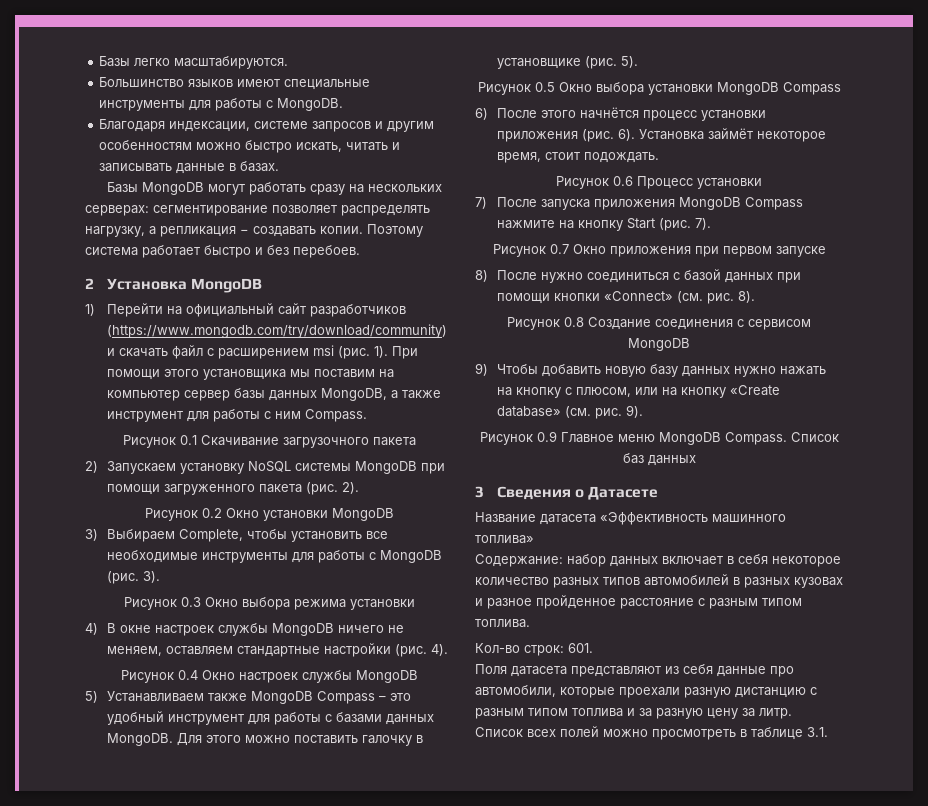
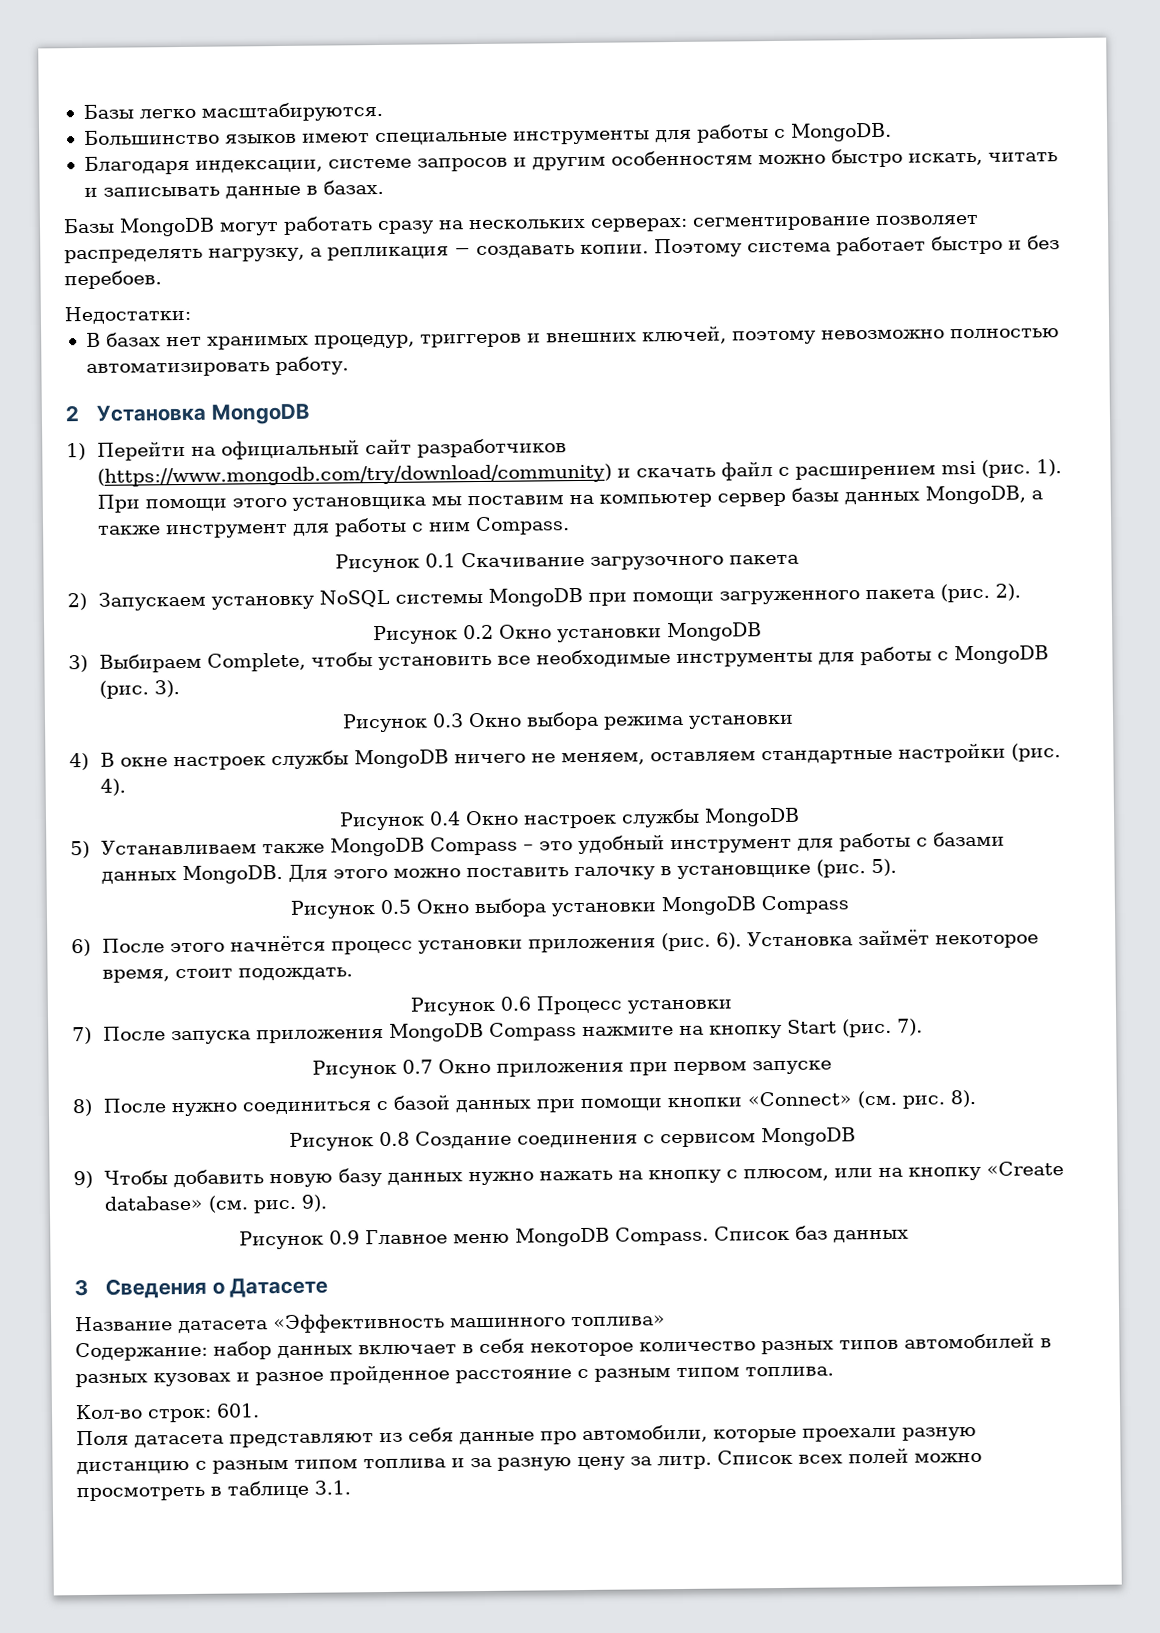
(360, 251) none -> [64,305,191,325] [85,325,1060,350] [85,356,349,377] // Недостатки: // В базах нет хранимых процедур, триггеров и внешних ключей, поэтому невозможно полностью автоматизировать работу.

